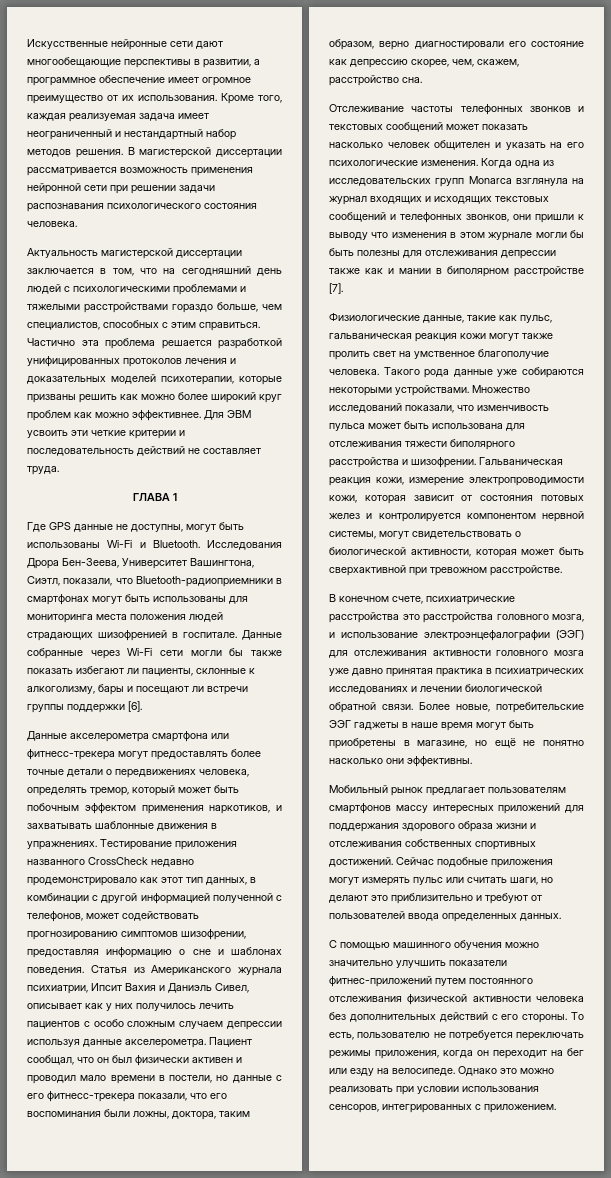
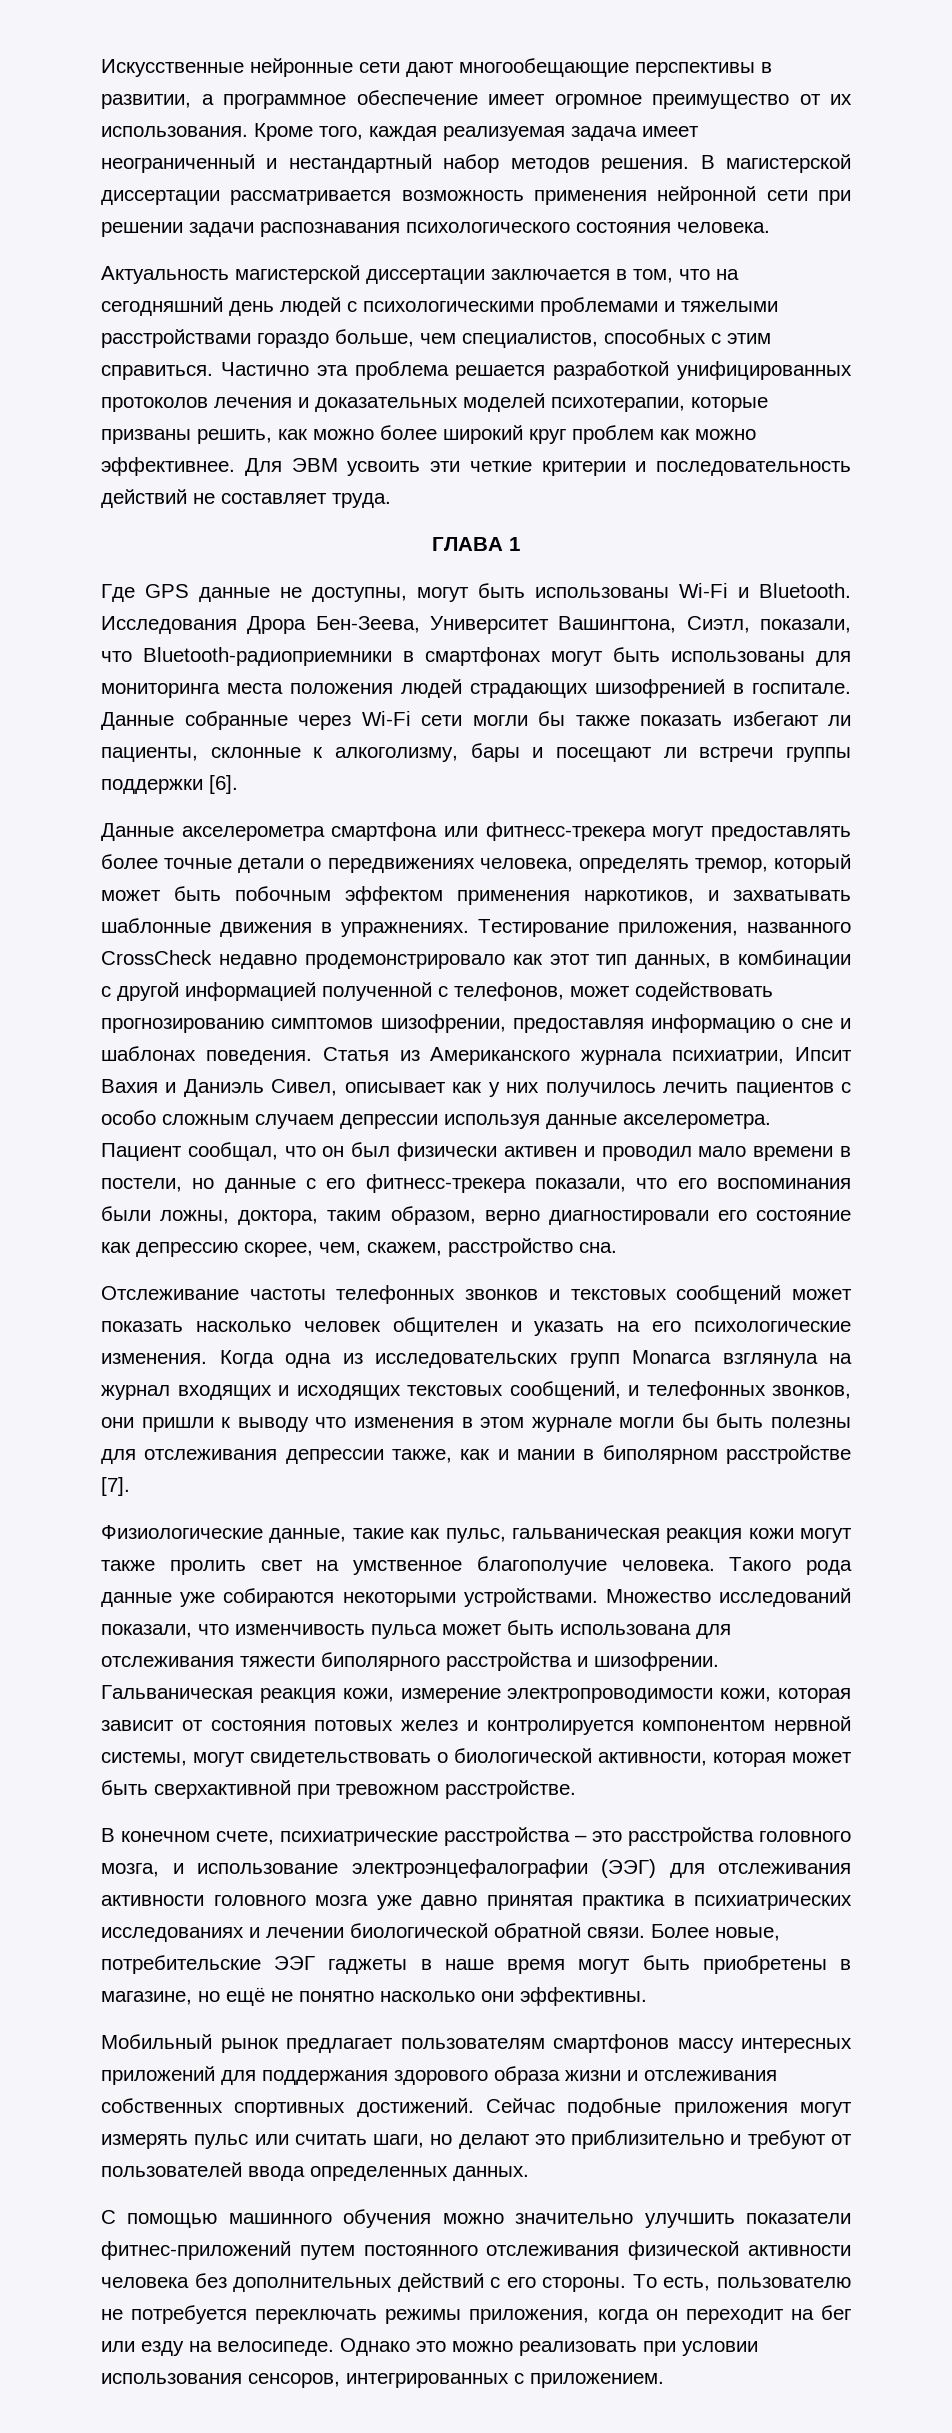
[79,394,117,403] решить -> [197,429,272,444] решить,
[175,841,237,850] приложения -> [618,922,738,937] приложения,
[329,212,386,222] сообщений -> [509,1381,621,1400] сообщений,
[329,268,360,274] также -> [392,1449,452,1463] также,
(399, 617) none -> [575,1835,587,1842] –

